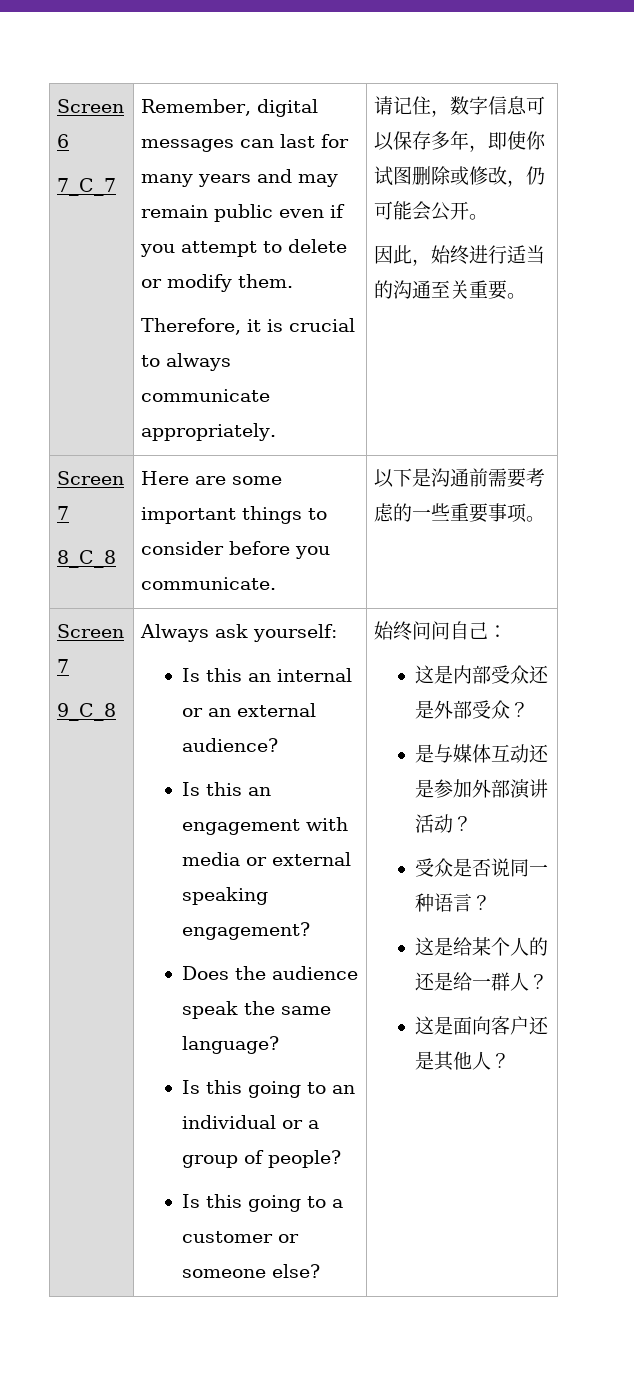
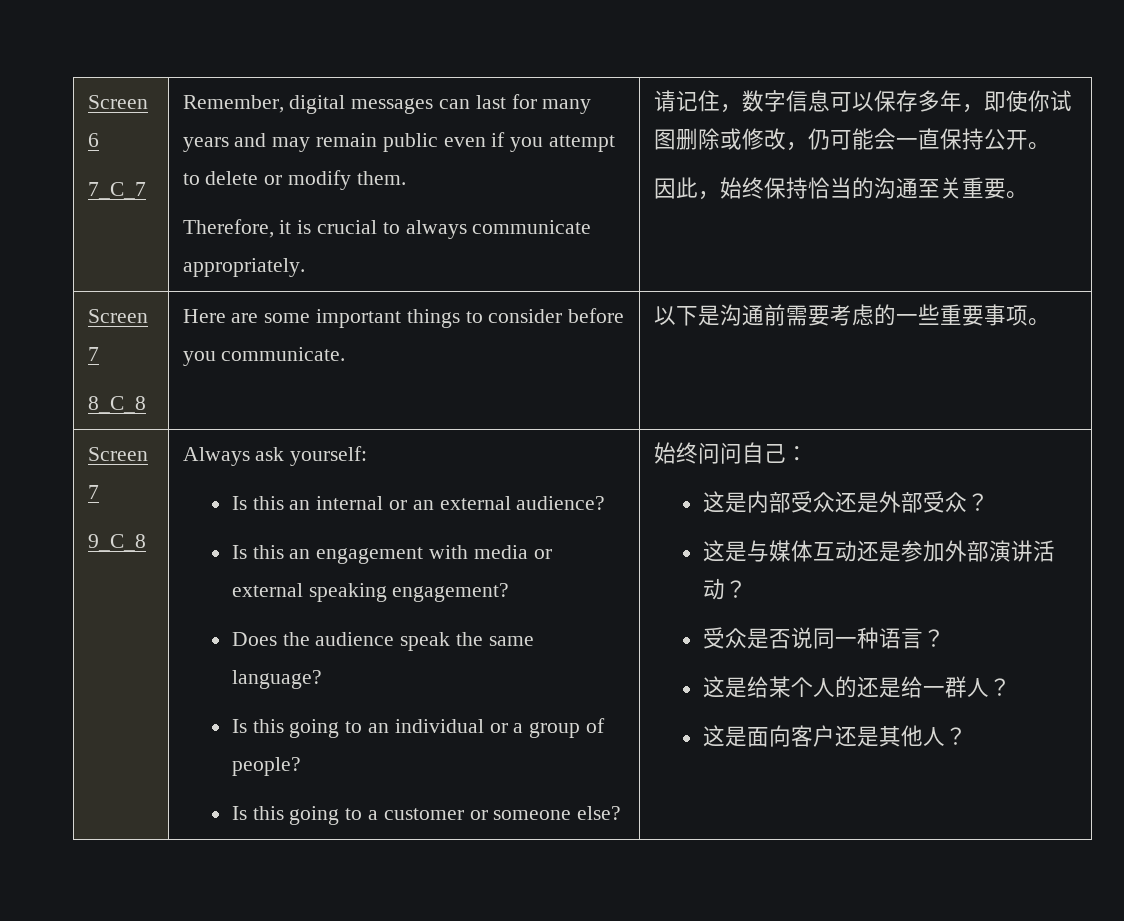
(431, 211) none -> [895,128,984,150] 一直保持
[468,245,526,264] 进行适 -> [763,177,830,199] 保持恰
(530, 709) none -> [702,540,725,562] 这

